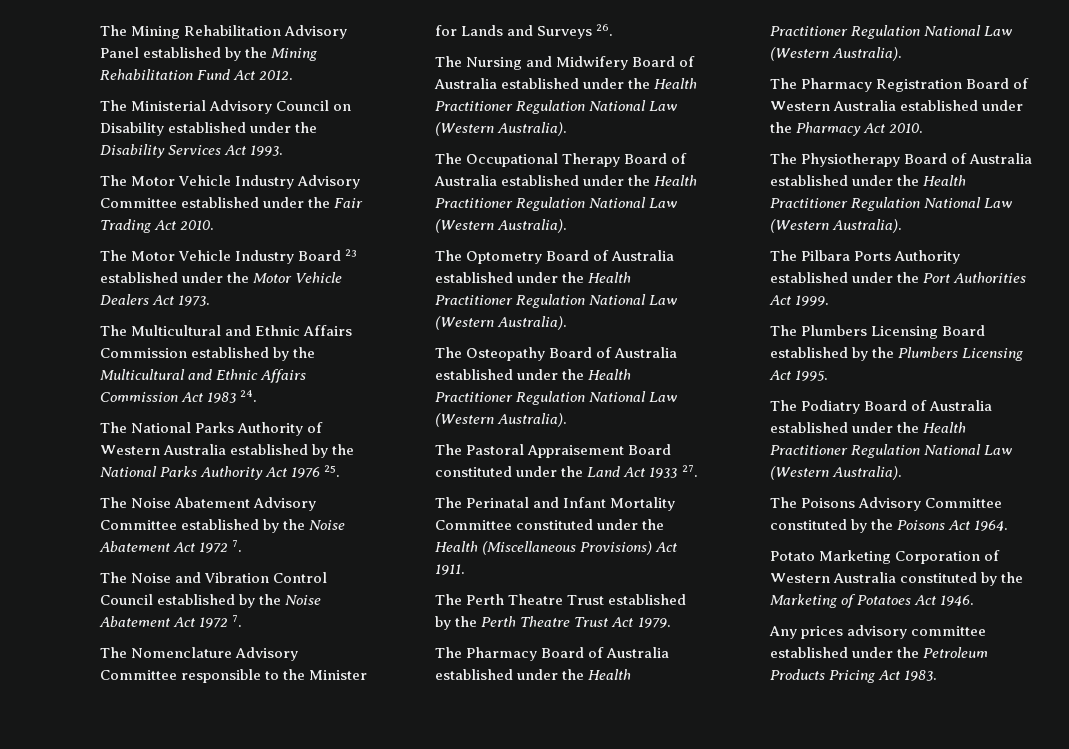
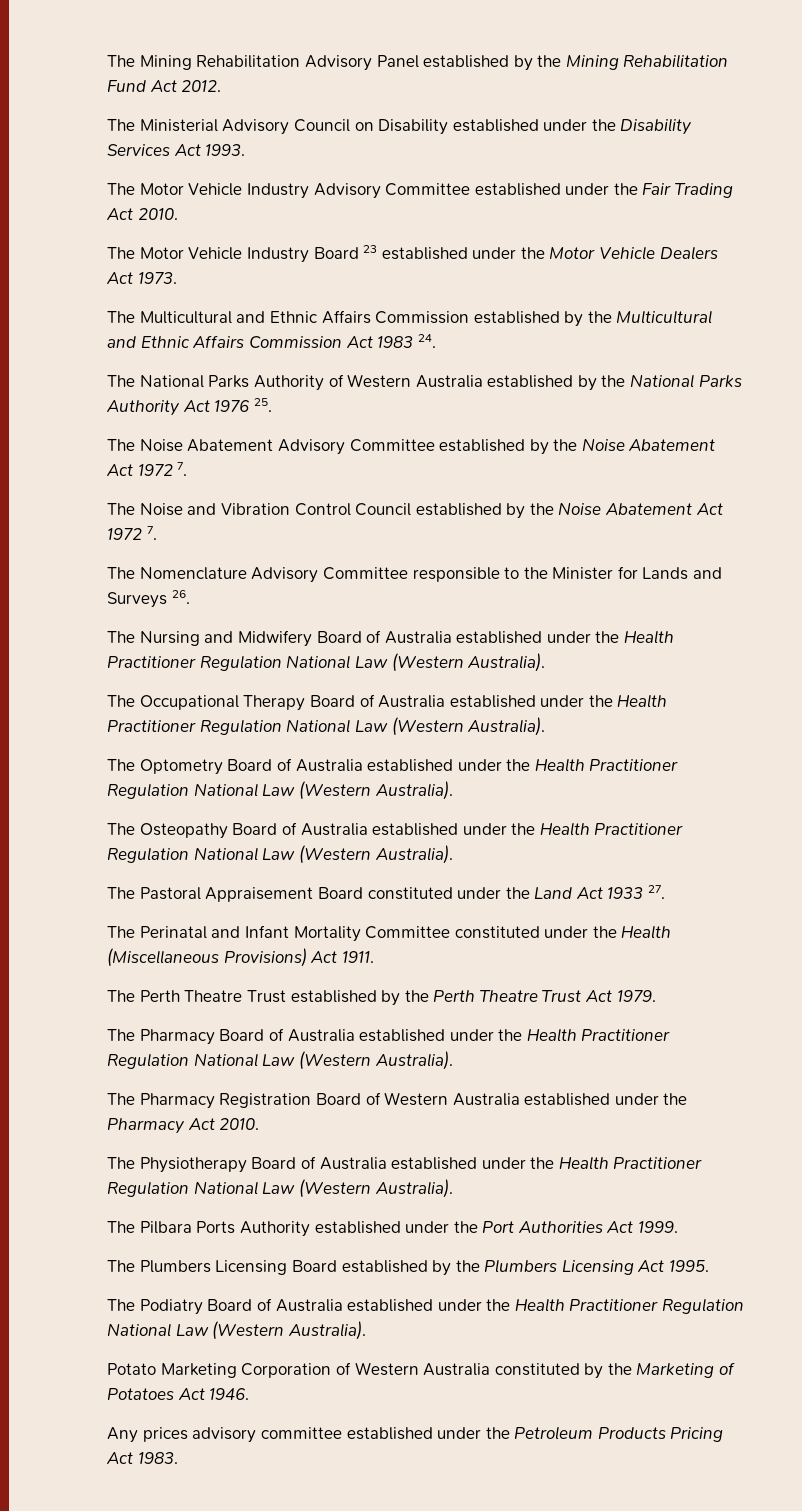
[770,497,1003,511] [770,519,1009,533] // The Poisons Advisory Committee constituted by the Poisons Act 1964. -> (366, 1330) none

